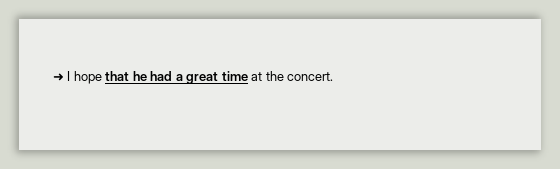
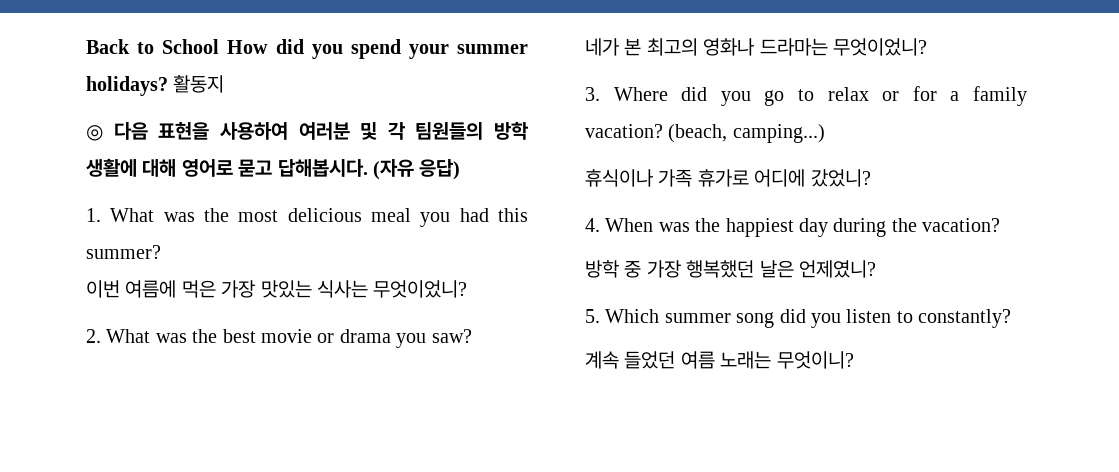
[52,71,334,84] ➜ I hope that he had a great time at the concert. -> [86,39,528,59] [86,75,225,96] [86,121,529,141] [86,158,461,180] [86,208,528,227] [86,245,161,259] [86,280,468,298] [86,329,472,348] [585,38,927,56] [585,86,1027,106] [585,124,825,143] [585,169,871,187] [585,218,1001,237] [585,260,876,278] [585,309,1012,328] [585,351,854,369] Back to School How did you spend your summer holidays? 활동지 // ◎ 다음 표현을 사용하여 여러분 및 각 팀원들의 방학 생활에 대해 영어로 묻고 답해봅시다. (자유 응답) // 1. What was the most delicious meal you had this summer? // 이번 여름에 먹은 가장 맛있는 식사는 무엇이었니? // 2. What was the best movie or drama you saw? // 네가 본 최고의 영화나 드라마는 무엇이었니? // 3. Where did you go to relax or for a family vacation? (beach, camping...) // 휴식이나 가족 휴가로 어디에 갔었니? // 4. When was the happiest day during the vacation? // 방학 중 가장 행복했던 날은 언제였니? // 5. Which summer song did you listen to constantly? // 계속 들었던 여름 노래는 무엇이니?

